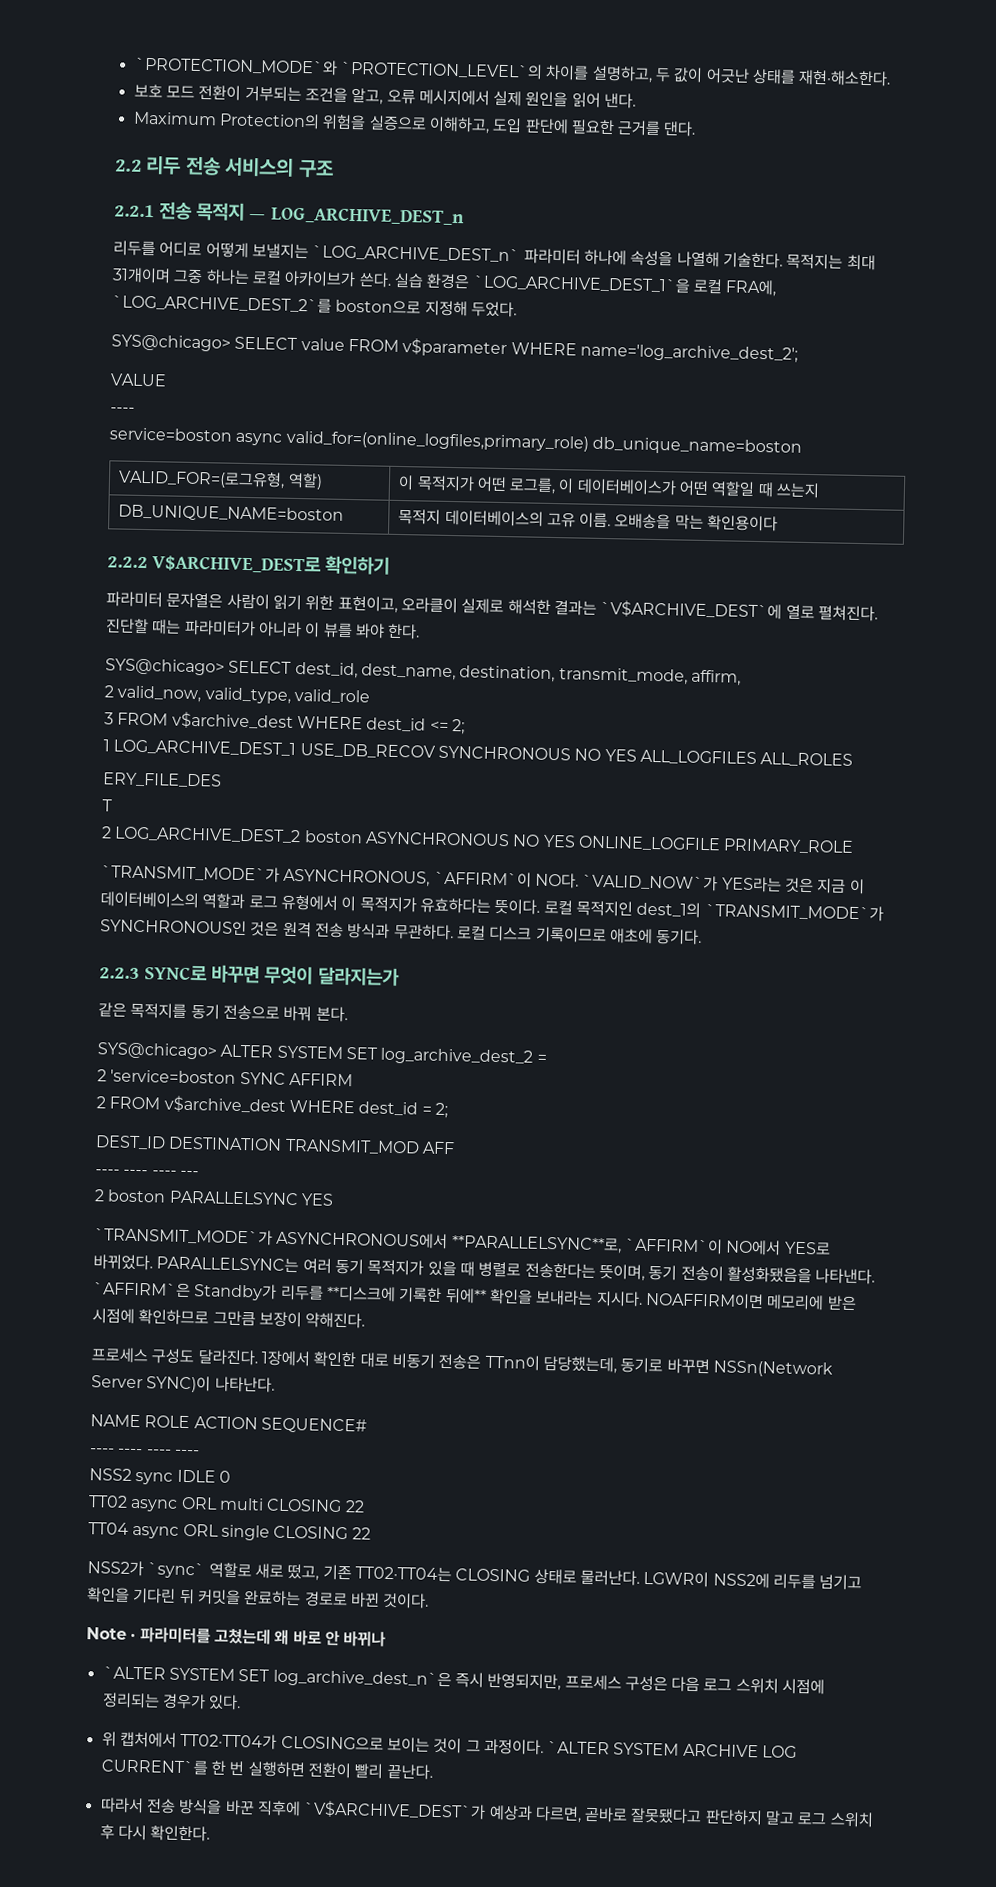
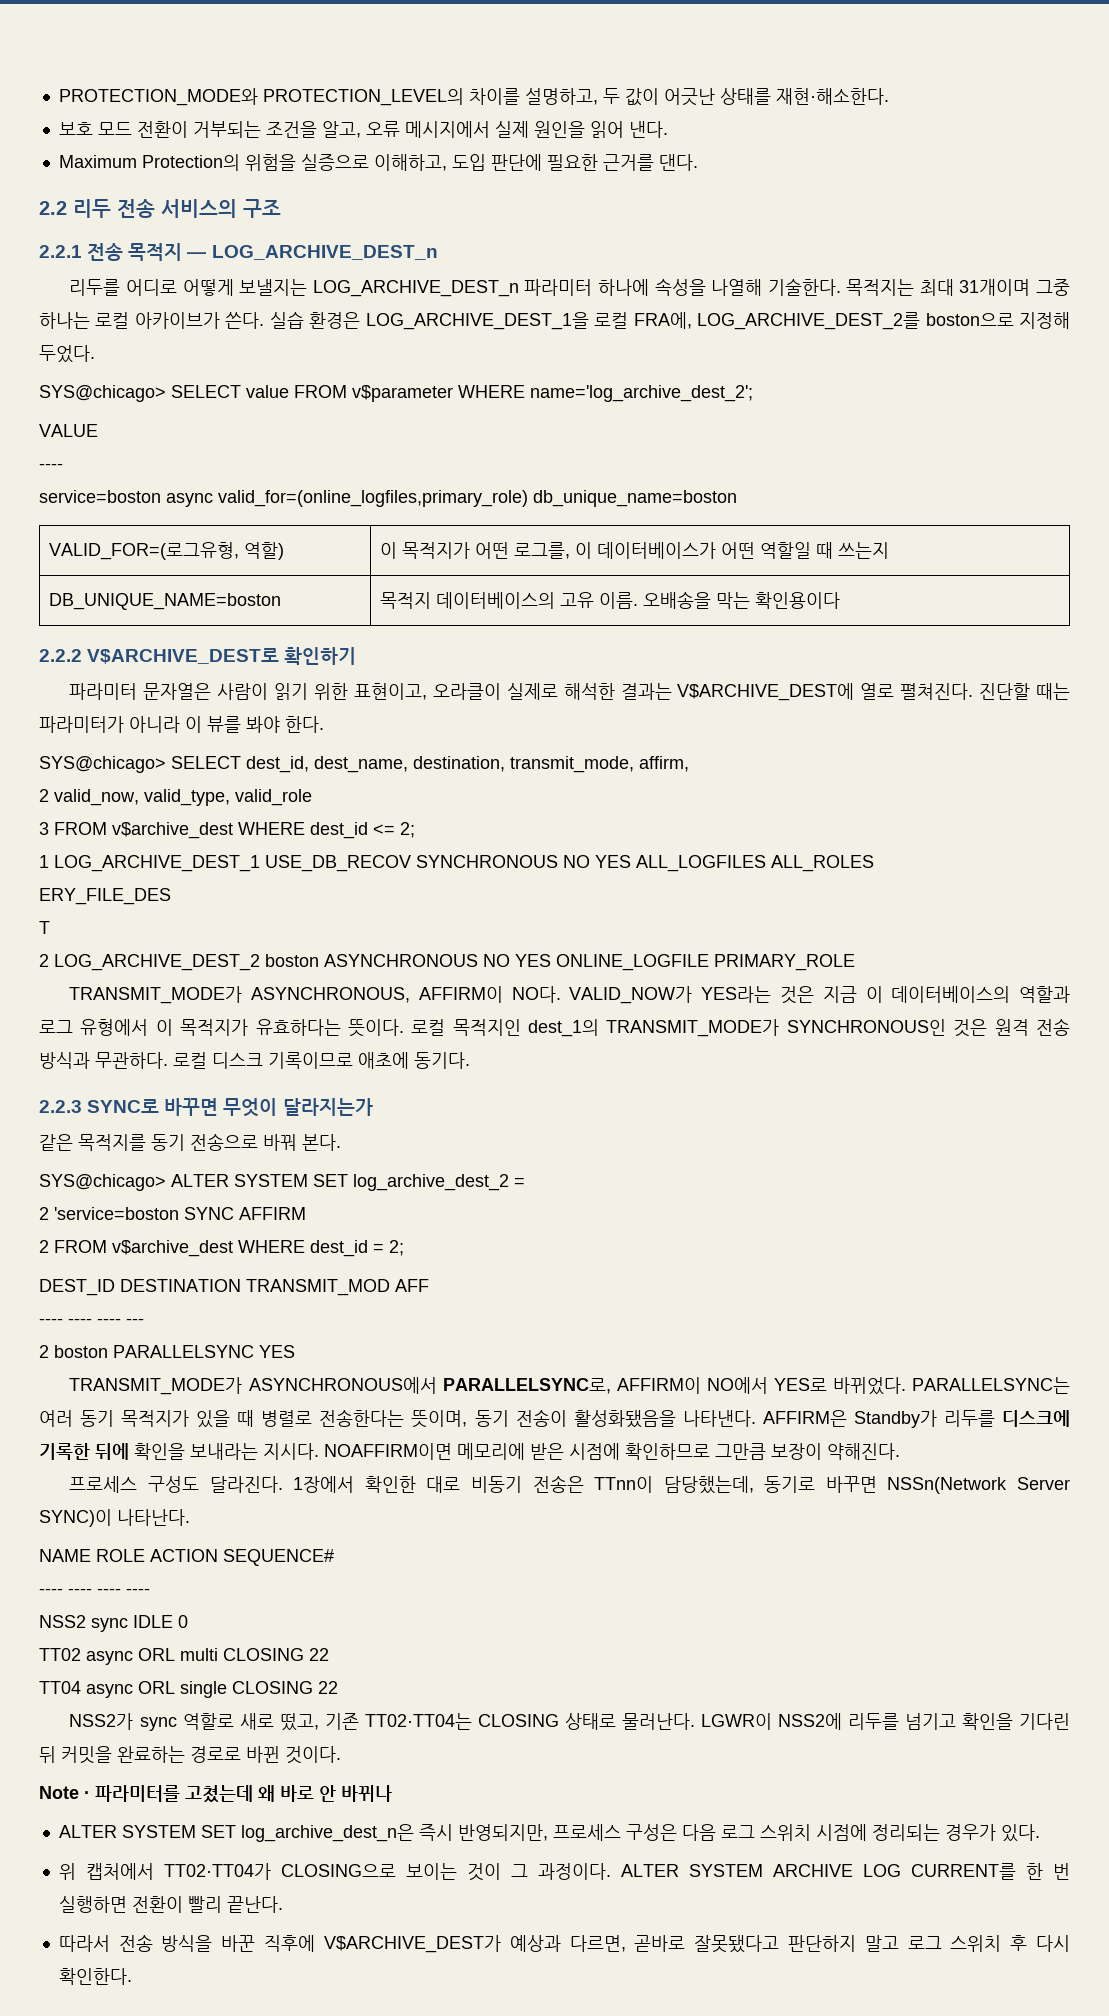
[133,56,543,80] `PROTECTION_MODE`와 `PROTECTION_LEVEL`의 -> [58,88,464,106] PROTECTION_MODE와 PROTECTION_LEVEL의
[312,245,521,263] `LOG_ARCHIVE_DEST_n` -> [312,280,519,297] LOG_ARCHIVE_DEST_n
[472,274,691,294] `LOG_ARCHIVE_DEST_1`을 -> [365,312,589,330] LOG_ARCHIVE_DEST_1을
[112,294,332,314] `LOG_ARCHIVE_DEST_2`를 -> [697,312,921,330] LOG_ARCHIVE_DEST_2를
[600,599,783,620] `V$ARCHIVE_DEST`에 -> [677,683,855,701] V$ARCHIVE_DEST에
[101,864,719,892] `TRANSMIT_MODE`가 ASYNCHRONOUS, `AFFIRM`이 NO다. `VALID_NOW`가 -> [69,986,693,1004] TRANSMIT_MODE가 ASYNCHRONOUS, AFFIRM이 NO다. VALID_NOW가
[704,903,884,922] `TRANSMIT_MODE`가 -> [606,1019,780,1037] TRANSMIT_MODE가
[94,1227,723,1255] `TRANSMIT_MODE`가 ASYNCHRONOUS에서 **PARALLELSYNC**로, `AFFIRM`이 -> [69,1377,701,1395] TRANSMIT_MODE가 ASYNCHRONOUS에서 PARALLELSYNC로, AFFIRM이
[93,1281,191,1298] `AFFIRM`은 -> [762,1410,847,1427] AFFIRM은
[325,1285,487,1304] **디스크에 기록한 뒤에** -> [1002,1410,1071,1427] [39,1443,129,1460] 디스크에 기록한 뒤에
[147,1562,206,1579] `sync` -> [139,1717,177,1731] sync
[102,1666,452,1689] `ALTER SYSTEM SET log_archive_dest_n`은 -> [58,1824,414,1842] ALTER SYSTEM SET log_archive_dest_n은
[547,1741,611,1755] `ALTER -> [620,1864,679,1877] ALTER
[100,1758,208,1776] CURRENT`를 -> [910,1863,1016,1880] CURRENT를
[303,1800,487,1820] `V$ARCHIVE_DEST`가 -> [323,1935,501,1953] V$ARCHIVE_DEST가

